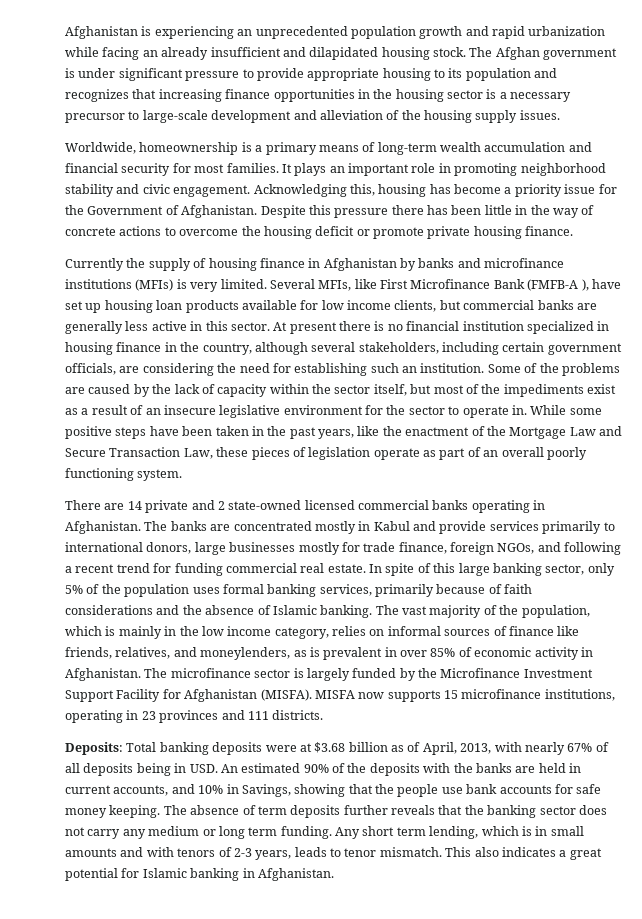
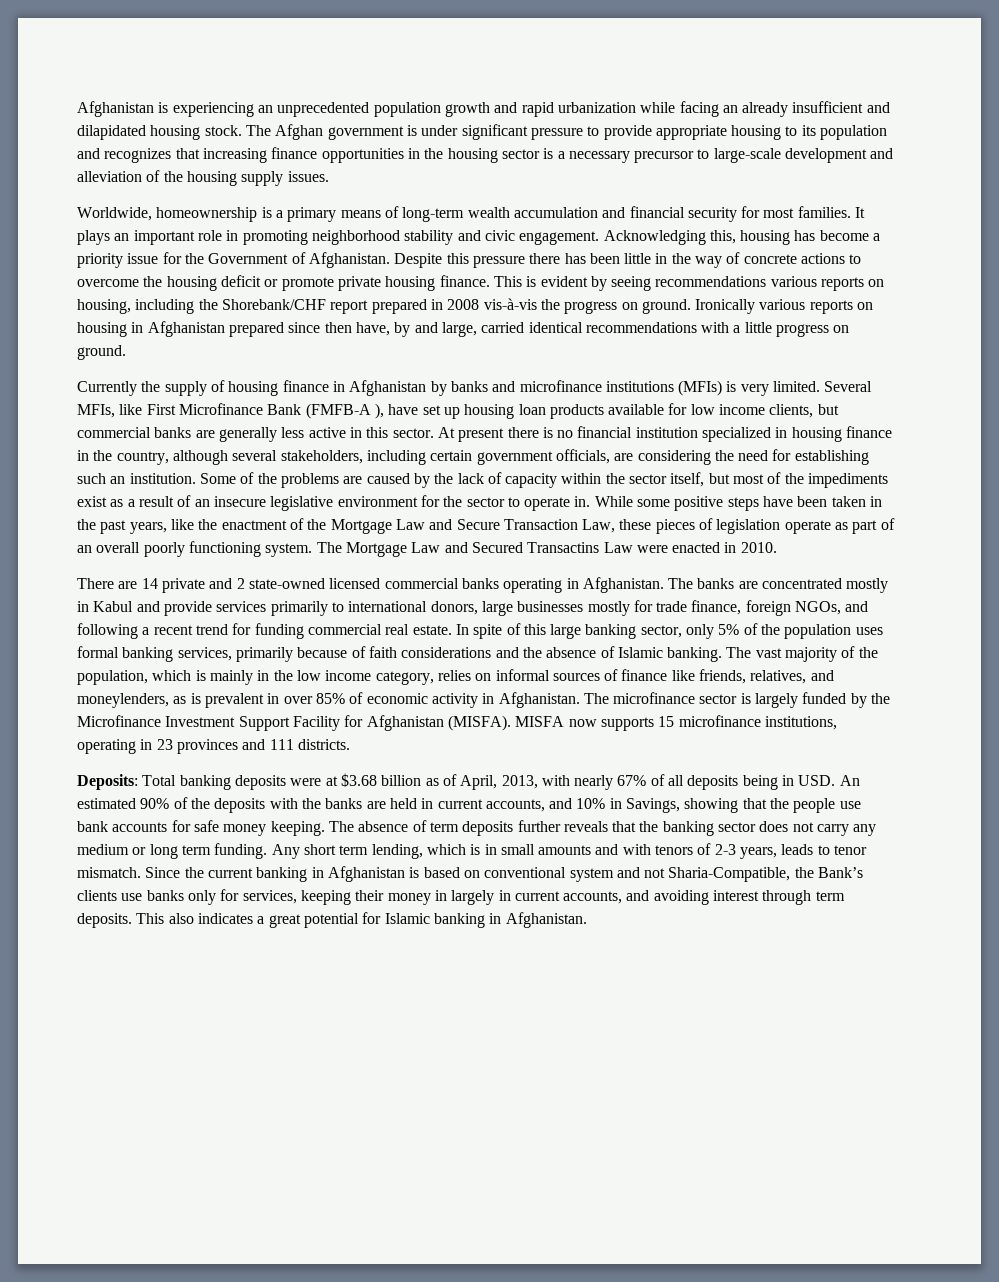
(574, 231) none -> [493,276,885,291] [77,298,874,314] [77,321,850,337] [77,345,126,360] This is evident by seeing recommendations various reports on housing, including the Shorebank/CHF report prepared in 2008 vis-à-vis the progress on ground. Ironically various reports on housing in Afghanistan prepared since then have, by and large, carried identical recommendations with a little progress on ground.
(183, 475) none -> [316,542,777,557] The Mortgage Law and Secured Transactins Law were enacted in 2010.
(442, 852) none -> [145,866,864,882] [77,889,845,905] [77,913,132,928] Since the current banking in Afghanistan is based on conventional system and not Sharia-Compatible, the Bank’s clients use banks only for services, keeping their money in largely in current accounts, and avoiding interest through term deposits.

